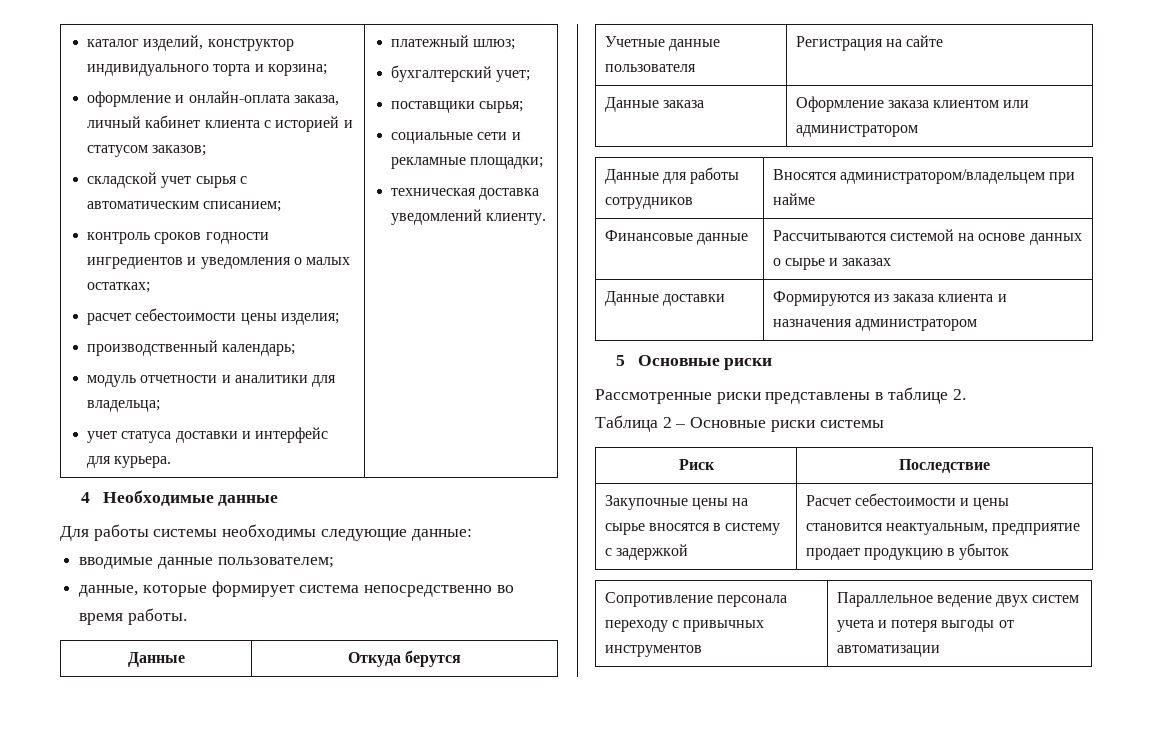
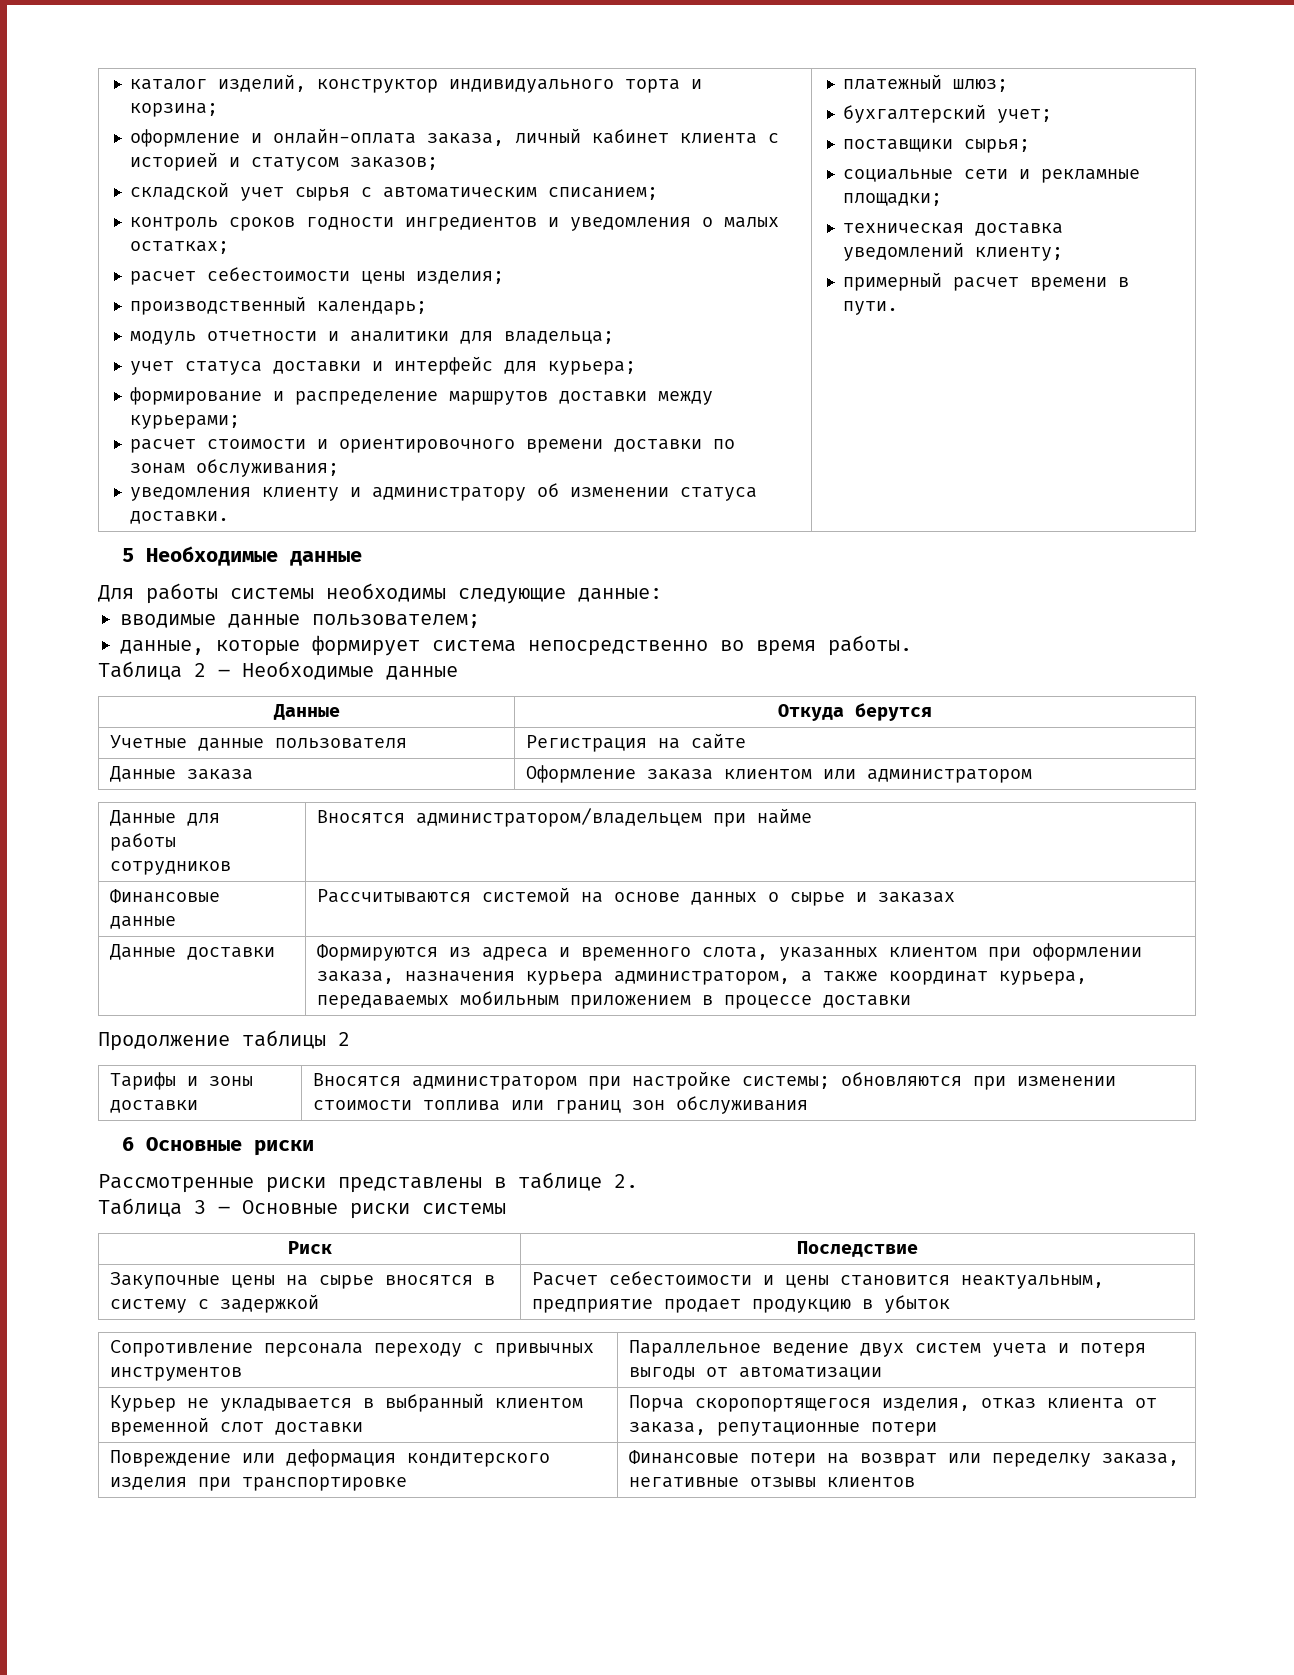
[114,456,172,468] курьера. -> [548,361,637,375] [130,387,714,405] [130,415,241,429] [130,439,736,453] [130,459,340,477] [130,483,758,501] [130,511,230,524] курьера; // формирование и распределение маршрутов доставки между курьерами; // расчет стоимости и ориентировочного времени доставки по зонам обслуживания; // уведомления клиенту и администратору об изменении статуса доставки.
[486,213,547,225] [81,492,91,503] клиенту. // 4 -> [975,247,1064,261] [843,272,1130,291] [843,301,899,315] [122,548,135,562] клиенту; // примерный расчет времени в пути. // 5
(187, 616) none -> [98,661,458,680] // Таблица 2 – Необходимые данные
[893,294,1007,302] [772,319,977,331] [616,355,626,366] заказа клиента и назначения администратором // 5 -> [482,943,1143,961] [317,971,1088,985] [317,991,912,1009] [98,1030,350,1051] [110,1072,254,1090] [110,1100,199,1113] [313,1071,1117,1090] [313,1096,809,1114] [122,1137,135,1151] адреса и временного слота, указанных клиентом при оформлении заказа, назначения курьера администратором, а также координат курьера, передаваемых мобильным приложением в процессе доставки // Продолжение таблицы 2 // Тарифы и зоны доставки | Вносятся администратором при настройке системы; обновляются при изменении стоимости топлива или границ зон обслуживания // 6
[662,417,672,428] 2 -> [194,1200,206,1214] 3
(940, 651) none -> [110,1393,584,1412] [110,1417,364,1436] [629,1395,1158,1412] [629,1422,938,1436] [110,1449,551,1467] [110,1477,408,1491] [629,1450,1180,1467] [629,1477,916,1488] // Курьер не укладывается в выбранный клиентом временной слот доставки | Порча скоропортящегося изделия, отказ клиента от заказа, репутационные потери // Повреждение или деформация кондитерского изделия при транспортировке | Финансовые потери на возврат или переделку заказа, негативные отзывы клиентов

